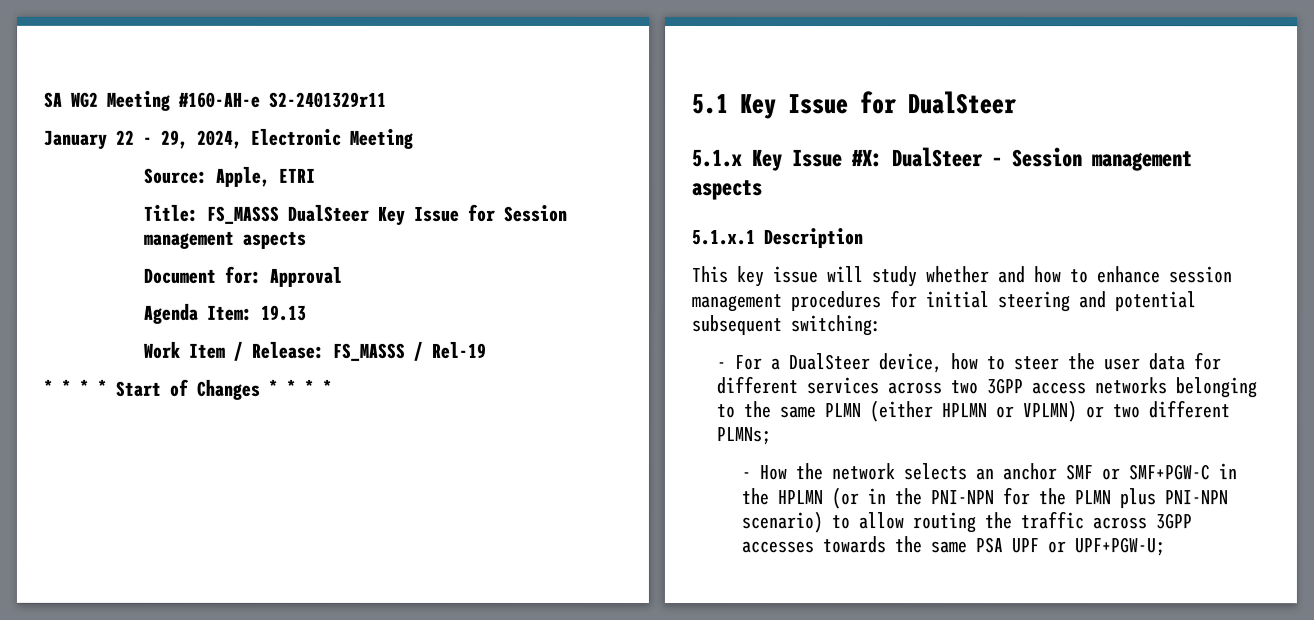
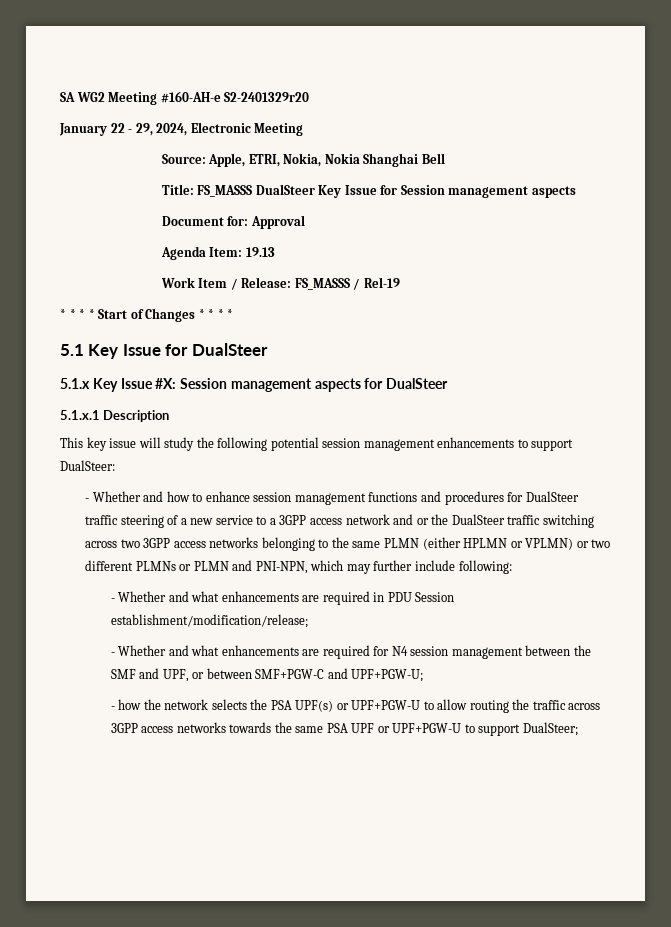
[269,91,387,108] S2-2401329r11 -> [224,92,310,102] S2-2401329r20
[279,168,317,183] ETRI -> [248,153,445,167] ETRI, Nokia, Nokia Shanghai Bell
[892,147,1193,172] [692,180,763,201] DualSteer – Session management aspects -> [180,378,449,392] Session management aspects for DualSteer
[926,266,990,284] whether -> [196,437,574,451] [60,460,115,471] [85,491,141,502] the following potential session management enhancements to support DualSteer: // - Whether
[790,290,1197,313] [691,315,881,337] [716,352,1222,374] [716,376,880,395] procedures for initial steering and potential subsequent switching: // - For a DualSteer device, how to steer the user data for different services -> [368,491,579,505] [85,514,594,528] functions and procedures for DualSteer traffic steering of a new service to a 3GPP access network and or the DualSteer traffic switching
[716,427,772,446] [741,463,1238,481] [741,487,1229,510] [741,511,824,534] PLMNs; // - How the network selects an anchor SMF or SMF+PGW-C in the HPLMN (or in the PNI-NPN for the PLMN plus PNI-NPN scenario) -> [135,560,512,574] [110,591,455,605] [110,614,308,628] [110,645,591,659] [110,668,424,682] [110,699,421,712] PLMNs or PLMN and PNI-NPN, which may further include following: // - Whether and what enhancements are required in PDU Session establishment/modification/release; // - Whether and what enhancements are required for N4 session management between the SMF and UPF, or between SMF+PGW-C and UPF+PGW-U; // - how the network selects the PSA UPF(s) or UPF+PGW-U
[741,541,815,554] accesses -> [141,722,226,733] access networks
[1074,537,1166,557] UPF+PGW-U; -> [392,722,578,736] UPF+PGW-U to support DualSteer;

